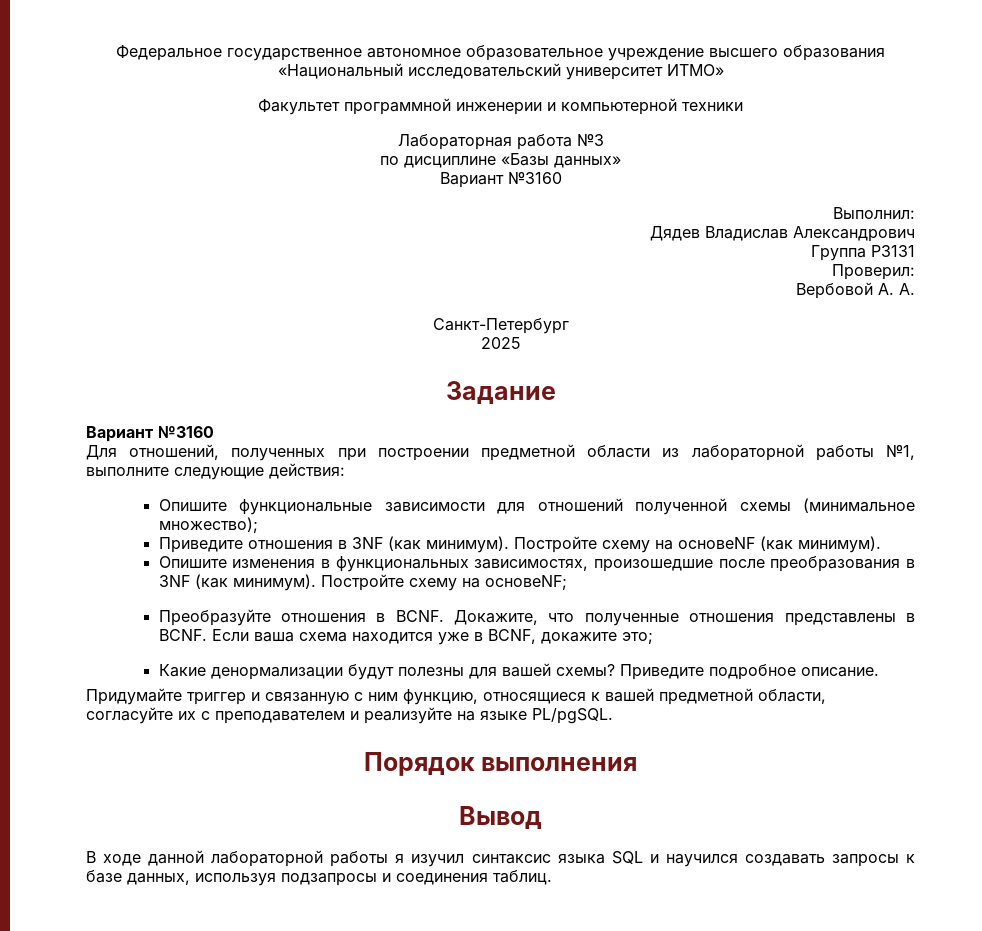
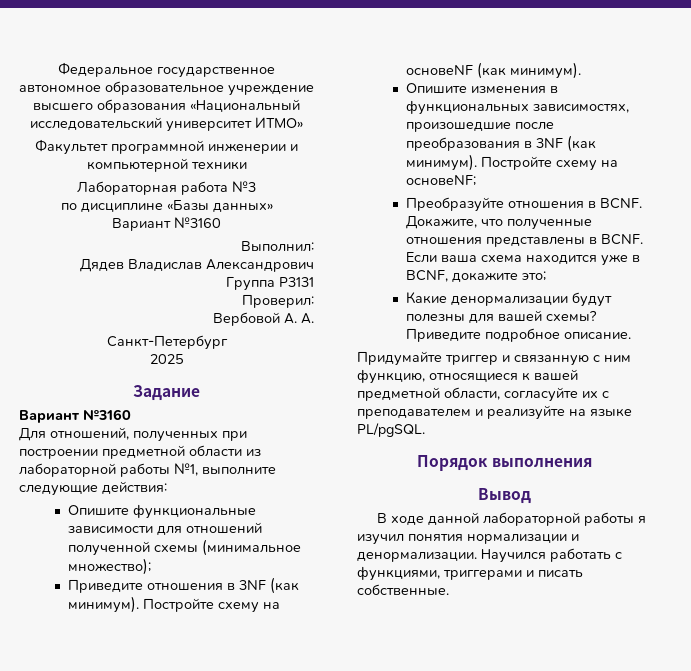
[471,851,915,867] [86,870,552,886] синтаксис языка SQL и научился создавать запросы к базе данных, используя подзапросы и соединения таблиц. -> [408,534,579,544] [357,548,622,563] [357,566,583,581] [357,584,449,595] понятия нормализации и денормализации. Научился работать с функциями, триггерами и писать собственные.

